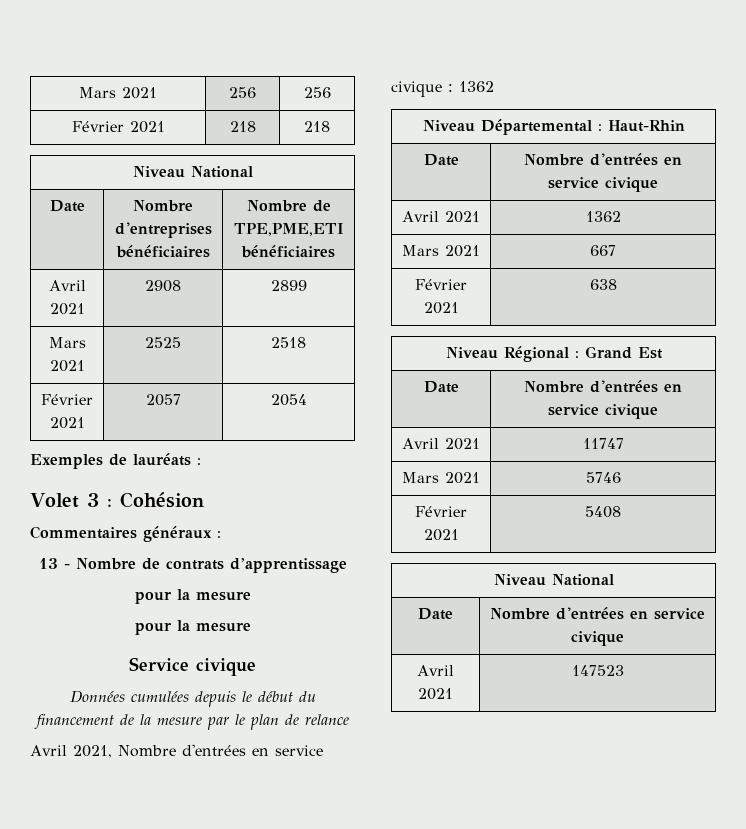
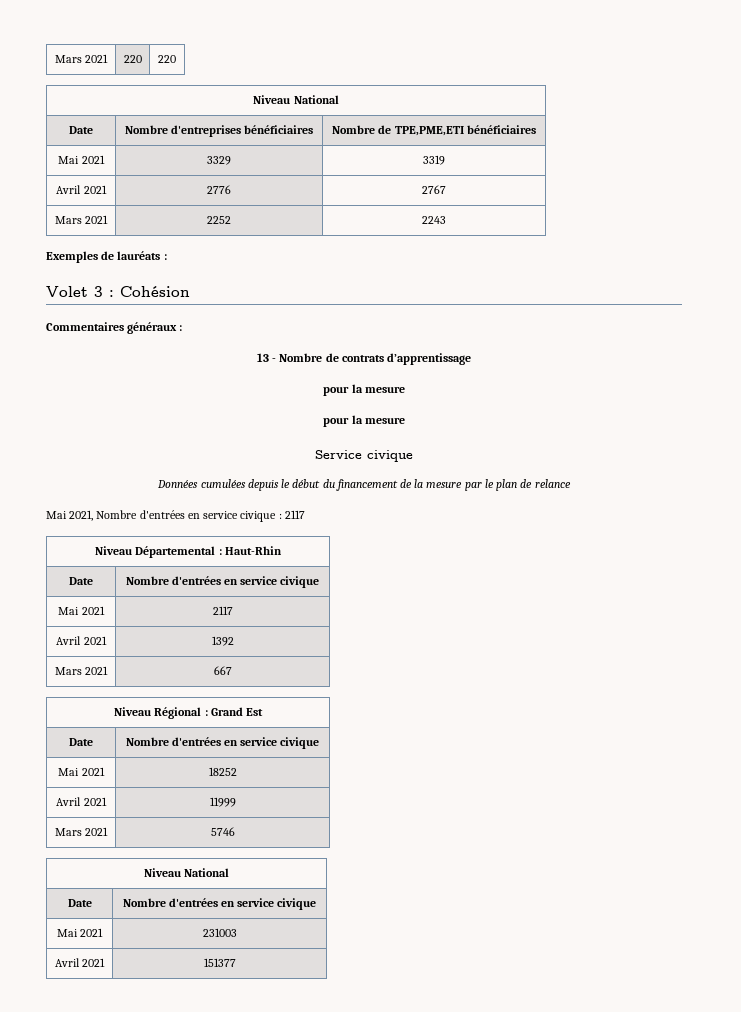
[79,87,157,99] [229,87,256,98] [303,87,331,98] [71,121,165,133] [229,121,256,132] [304,121,330,132] Mars 2021 | 256 | 256 // Février 2021 | 218 | 218 -> [54,54,109,63] [123,55,142,63] [158,55,176,63] Mars 2021 | 220 | 220
[48,280,86,291] [49,303,85,315] [145,280,181,292] [270,280,307,291] [48,337,86,348] [49,360,85,372] [145,337,181,348] [271,337,306,348] [41,394,93,405] [49,417,85,429] [145,394,181,406] [270,394,307,406] // Avril 2021 | 2908 | 2899 // Mars 2021 | 2525 | 2518 // Février 2021 | 2057 | 2054 -> [58,155,105,164] [207,156,231,165] [423,155,445,165] [56,185,107,194] [207,185,231,194] [422,185,446,194] [54,215,109,224] [207,216,231,224] [422,216,446,224] // Mai 2021 | 3329 | 3319 // Avril 2021 | 2776 | 2767 // Mars 2021 | 2252 | 2243
[30,745,67,756] Avril -> [46,511,67,519] Mai
[459,81,494,92] 1362 -> [284,510,305,519] 2117
[402,211,480,223] [585,211,621,222] // Avril 2021 | 1362 -> [58,606,105,615] [212,606,233,615] [56,636,107,645] [211,636,234,646] // Mai 2021 | 2117 // Avril 2021 | 1392
[415,279,467,290] [423,302,459,314] [589,279,617,290] // Février 2021 | 638 -> (232, 670) none
[402,438,480,450] [582,438,624,449] // Avril 2021 | 11747 -> [58,767,105,776] [208,767,237,776] [56,797,107,806] [209,797,236,807] // Mai 2021 | 18252 // Avril 2021 | 11999
[415,506,467,517] [423,529,459,541] [585,506,621,518] // Février 2021 | 5408 -> (235, 831) none
[417,665,455,676] [418,688,453,700] [571,665,624,676] // Avril 2021 | 147523 -> [56,928,104,937] [202,928,237,937] [54,958,106,967] [203,958,236,967] // Mai 2021 | 231003 // Avril 2021 | 151377

